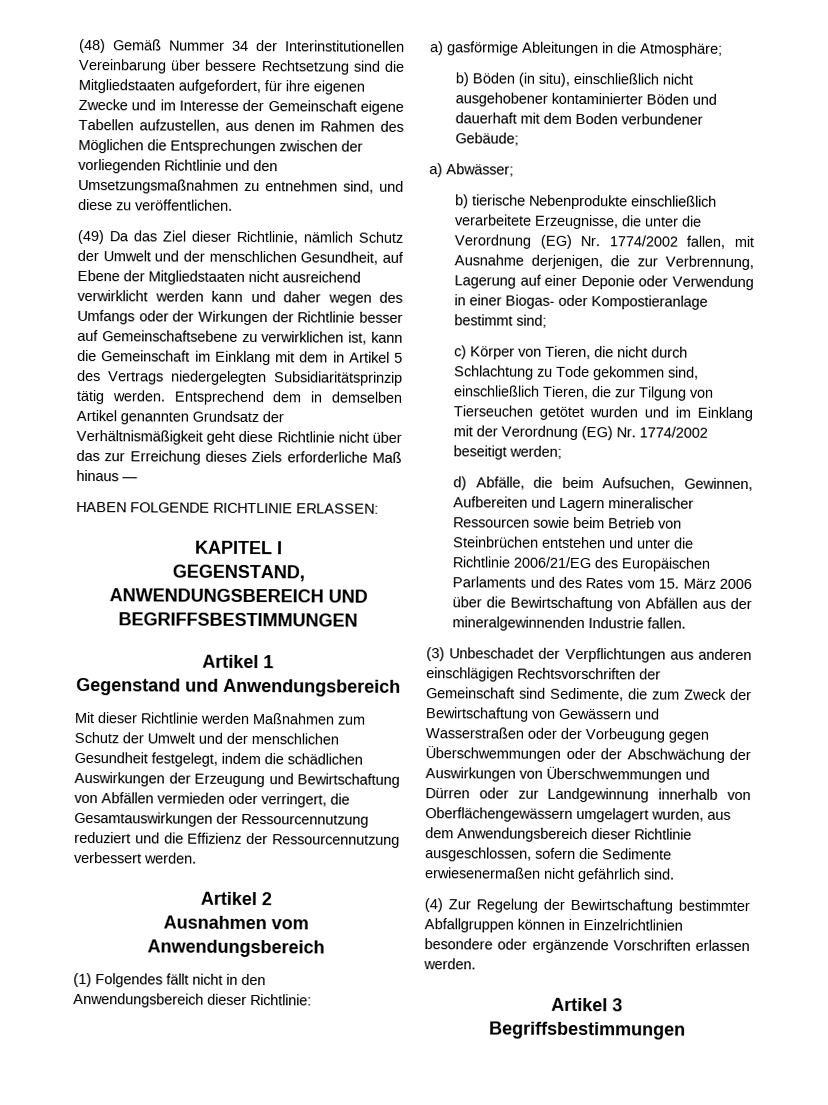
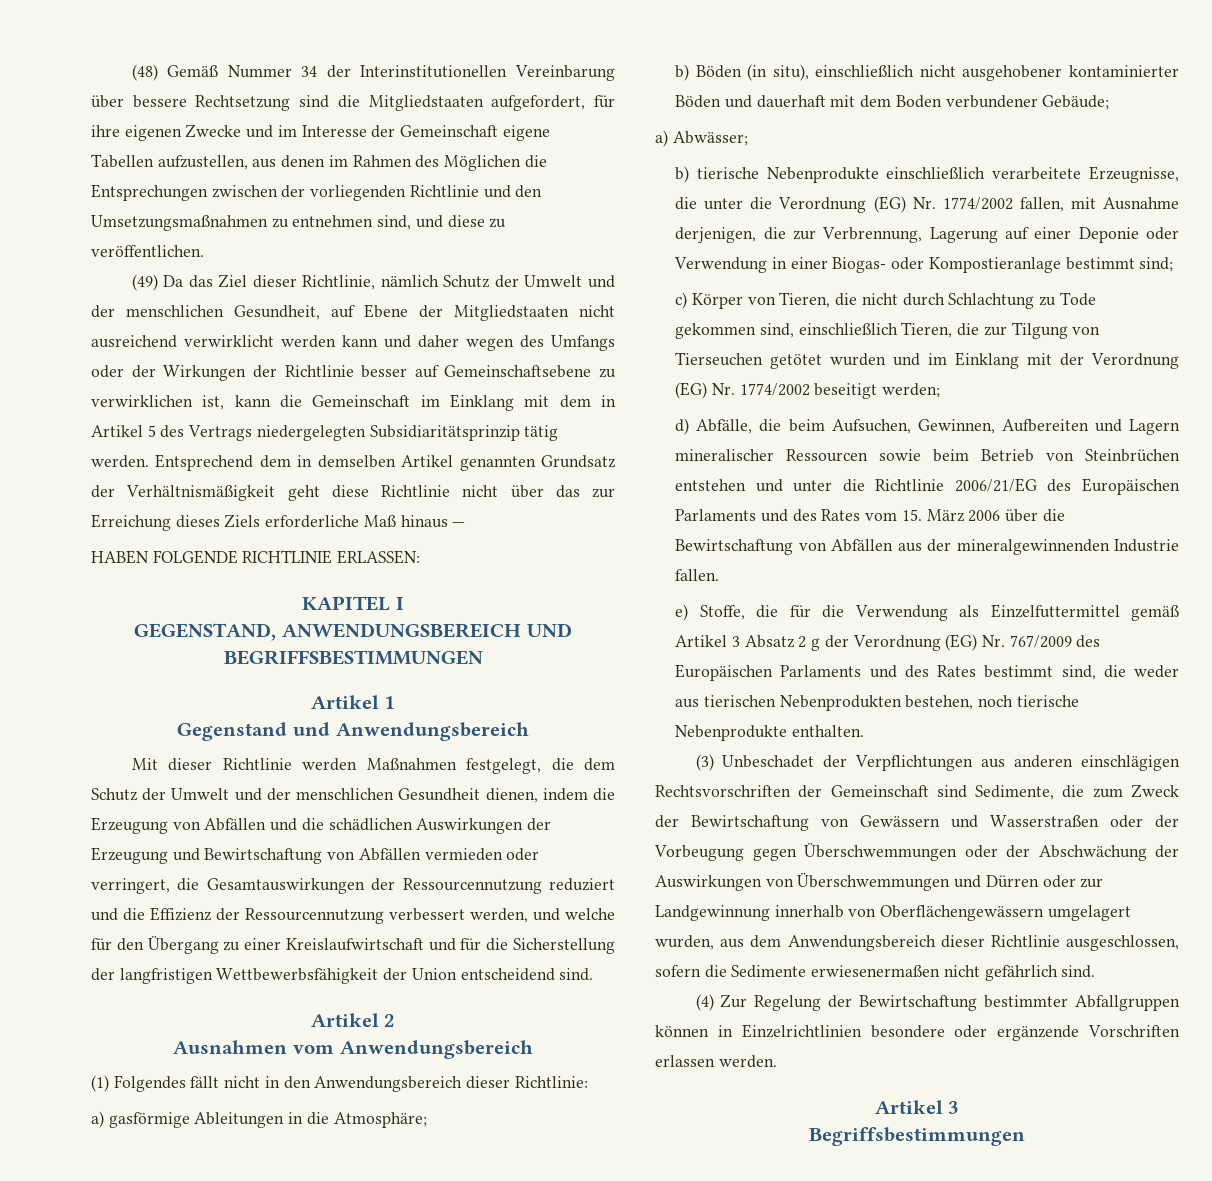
[337,716,365,725] zum -> [466,758,616,774] festgelegt, die dem
[151,752,218,767] festgelegt, -> [485,788,538,803] dienen,
(284, 759) none -> [91,817,324,834] Erzeugung von Abfällen und die
[144,852,197,864] werden. -> [470,908,615,923] [91,936,615,954] [91,968,594,984] werden, und welche für den Übergang zu einer Kreislaufwirtschaft und für die Sicherstellung der langfristigen Wettbewerbsfähigkeit der Union entscheidend sind.
(687, 623) none -> [675,604,1179,621] [675,634,1101,651] [675,664,1179,681] [675,695,1079,711] [675,725,864,741] // e) Stoffe, die für die Verwendung als Einzelfuttermittel gemäß Artikel 3 Absatz 2 g der Verordnung (EG) Nr. 767/2009 des Europäischen Parlaments und des Rates bestimmt sind, die weder aus tierischen Nebenprodukten bestehen, noch tierische Nebenprodukte enthalten.

